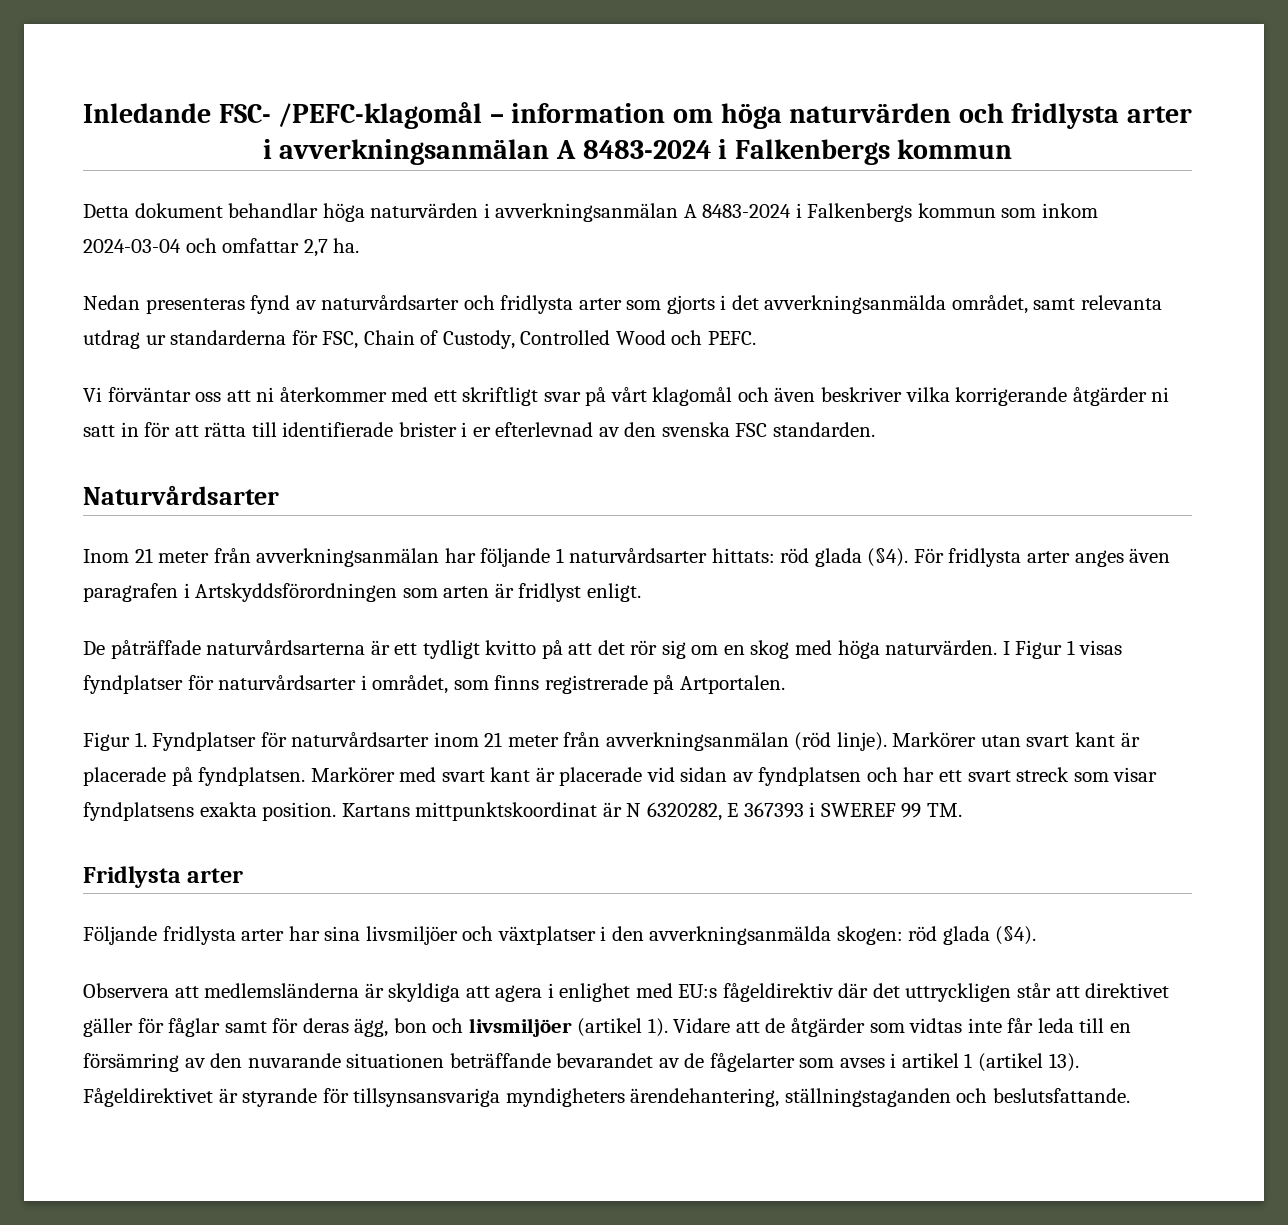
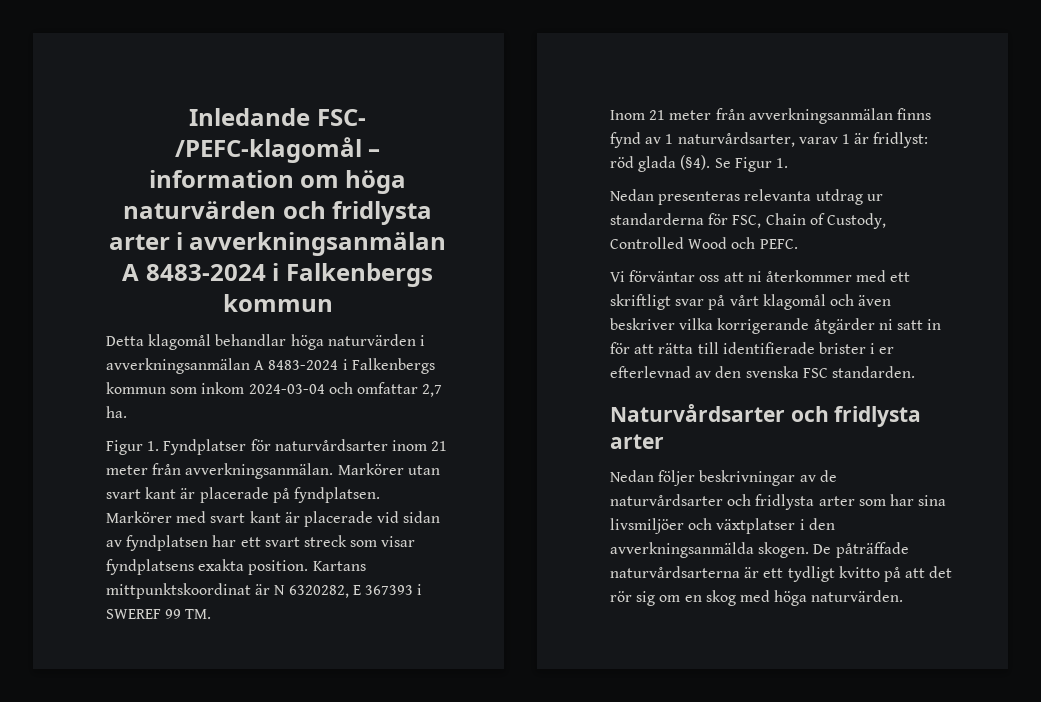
[134,203,223,218] dokument -> [148,334,212,350] klagomål
[83,295,1076,314] Nedan presenteras fynd av naturvårdsarter och fridlysta arter som gjorts i det avverkningsanmälda området, samt -> [106,439,448,455] [106,463,440,479] [106,487,380,503] [106,511,441,527] [106,535,416,551] [106,559,366,575] [106,583,423,599] [106,609,212,619] [610,108,931,124] [610,132,929,148] [610,155,788,172] [610,189,741,205] Figur 1. Fyndplatser för naturvårdsarter inom 21 meter från avverkningsanmälan. Markörer utan svart kant är placerade på fyndplatsen. Markörer med svart kant är placerade vid sidan av fyndplatsen har ett svart streck som visar fyndplatsens exakta position. Kartans mittpunktskoordinat är N 6320282, E 367393 i SWEREF 99 TM. // Inom 21 meter från avverkningsanmälan finns fynd av 1 naturvårdsarter, varav 1 är fridlyst: röd glada (§4). Se Figur 1. // Nedan presenteras
[83,548,1171,567] [83,583,641,602] // Inom 21 meter från avverkningsanmälan har följande 1 naturvårdsarter hittats: röd glada (§4). För fridlysta arter anges även paragrafen i Artskyddsförordningen som arten är fridlyst enligt. // -> [790,406,922,427] [610,434,664,449] [610,470,837,486] [610,494,947,510] [610,518,835,534] [610,542,810,558] och fridlysta arter // Nedan följer beskrivningar av de naturvårdsarter och fridlysta arter som har sina livsmiljöer och växtplatser i den avverkningsanmälda skogen.
[1002,640,1123,659] [83,675,785,694] [83,732,1140,751] [83,767,1158,786] [83,802,962,821] [83,866,244,888] [83,926,1037,945] [83,983,1170,1002] [83,1018,1131,1037] [83,1053,1079,1072] [83,1088,1130,1107] I Figur 1 visas fyndplatser för naturvårdsarter i området, som finns registrerade på Artportalen. // Figur 1. Fyndplatser för naturvårdsarter inom 21 meter från avverkningsanmälan (röd linje). Markörer utan svart kant är placerade på fyndplatsen. Markörer med svart kant är placerade vid sidan av fyndplatsen och har ett svart streck som visar fyndplatsens exakta position. Kartans mittpunktskoordinat är N 6320282, E 367393 i SWEREF 99 TM. // Fridlysta arter // Följande fridlysta arter har sina livsmiljöer och växtplatser i den avverkningsanmälda skogen: röd glada (§4). // Observera att medlemsländerna är skyldiga att agera i enlighet med EU:s fågeldirektiv där det uttryckligen står att direktivet gäller för fåglar samt för deras ägg, bon och livsmiljöer (artikel 1). Vidare att de åtgärder som vidtas inte får leda till en försämring av den nuvarande situationen beträffande bevarandet av de fågelarter som avses i artikel 1 (artikel 13). Fågeldirektivet är styrande för tillsynsansvariga myndigheters ärendehantering, ställningstaganden och beslutsfattande. -> (904, 596) none

